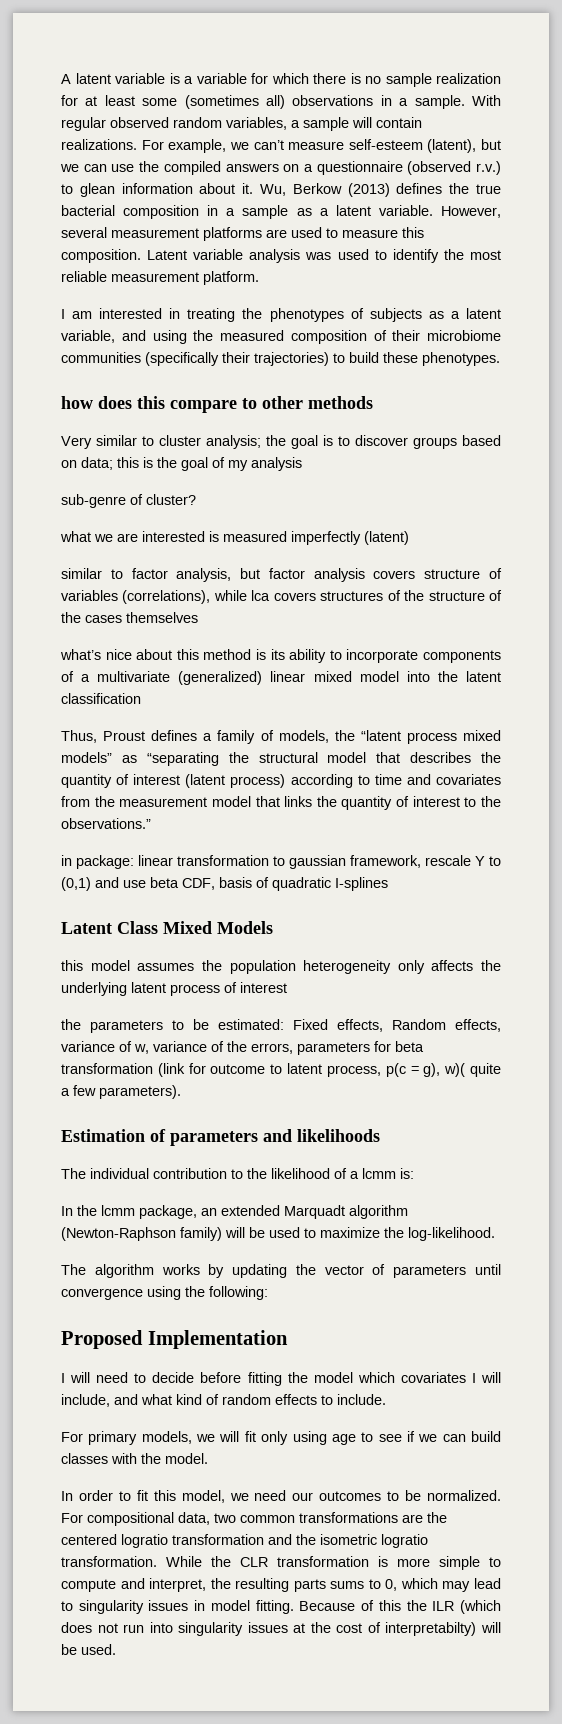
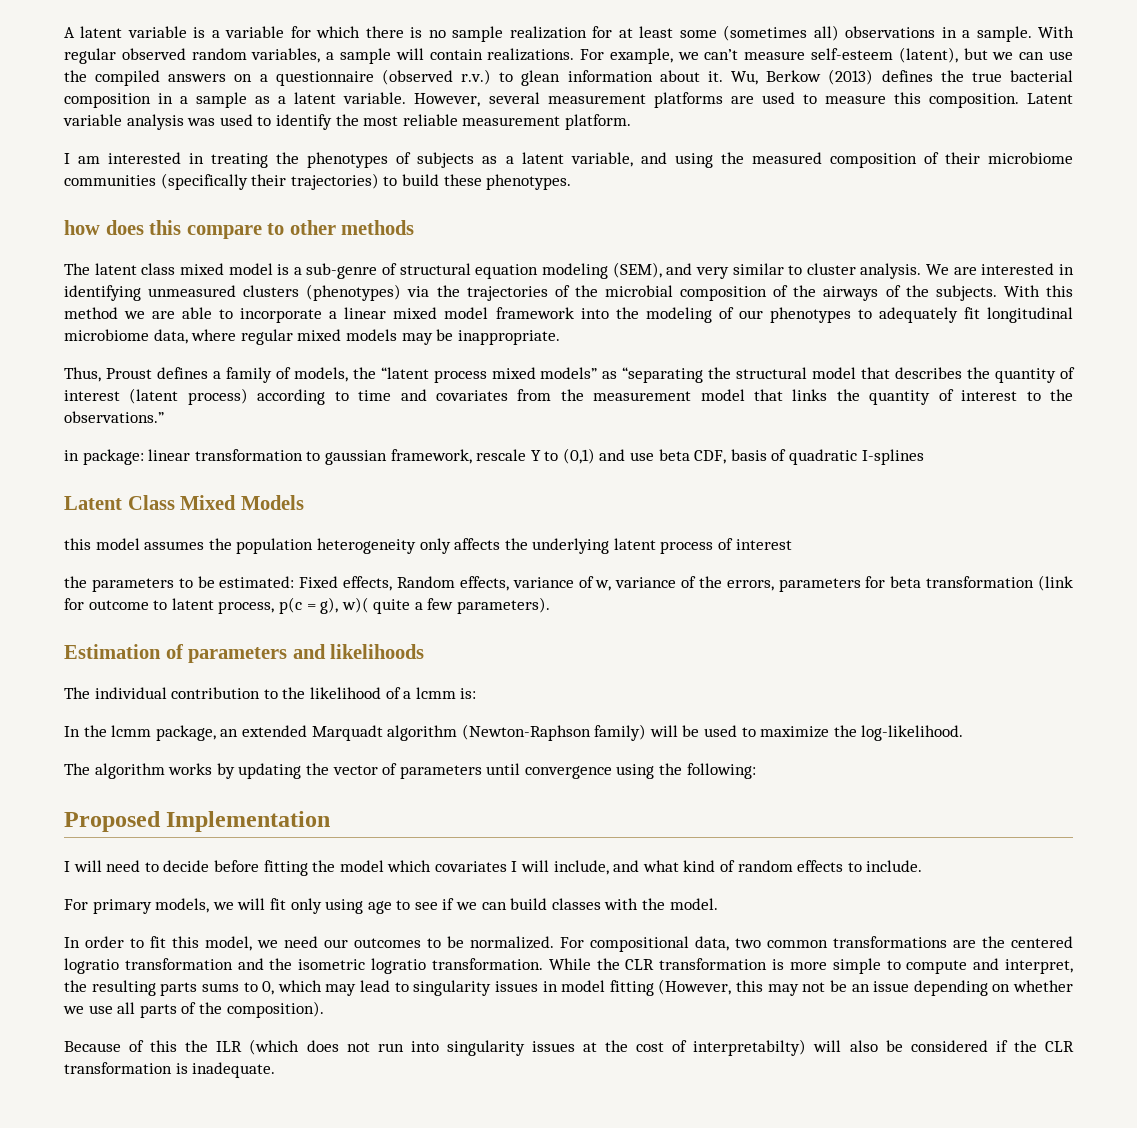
[61,435,501,449] [61,457,302,471] [61,494,196,508] [60,531,409,545] [61,568,502,582] [61,590,503,604] [61,612,198,623] [60,649,501,663] [61,671,263,685] Very similar to cluster analysis; the goal is to discover groups based on data; this is the goal of my analysis // sub-genre of cluster? // what we are interested is measured imperfectly (latent) // similar to factor analysis, but factor analysis covers structure of variables (correlations), while lca covers structures of the structure of the cases themselves // what’s nice about this method is its ability to incorporate components of a multivariate (generalized) -> [64,262,1074,279] [64,284,1073,301] [64,307,338,323] The latent class mixed model is a sub-genre of structural equation modeling (SEM), and very similar to cluster analysis. We are interested in identifying unmeasured clusters (phenotypes) via the trajectories of the microbial composition of the airways of the subjects. With this method we are able to incorporate a
(399, 676) none -> [495,307,574,319] framework
[465,671,501,682] [61,693,141,704] latent classification -> [645,307,1073,323] [64,329,560,345] modeling of our phenotypes to adequately fit longitudinal microbiome data, where regular mixed models may be inappropriate.
[255,1600,294,1614] fitting. -> [609,979,1073,996] [63,1001,324,1018] fitting (However, this may not be an issue depending on whether we use all parts of the composition). //
[61,1644,116,1655] be used. -> [849,1040,1074,1052] [64,1062,276,1078] also be considered if the CLR transformation is inadequate.

